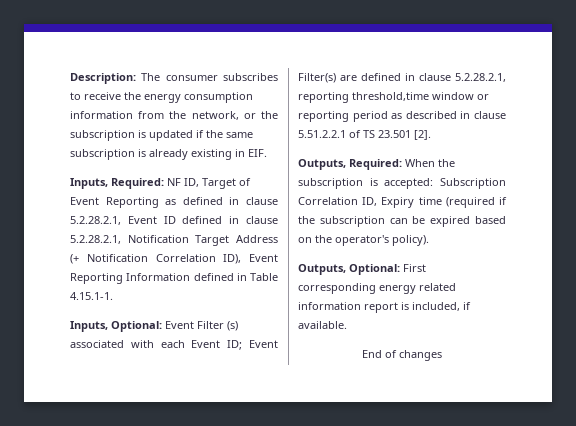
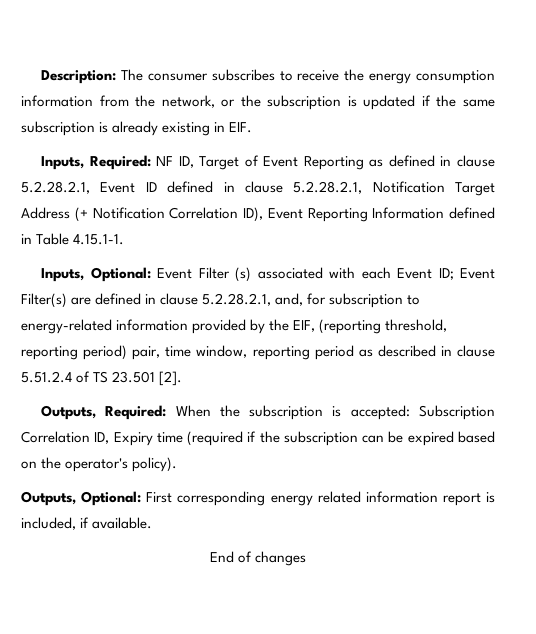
[298,92,489,103] reporting threshold,time window or -> [275,293,421,308] [21,319,448,334] [21,345,248,360] and, for subscription to energy-related information provided by the EIF, (reporting threshold, reporting period) pair, time window,
[298,130,346,138] 5.51.2.2.1 -> [21,371,72,383] 5.51.2.4

